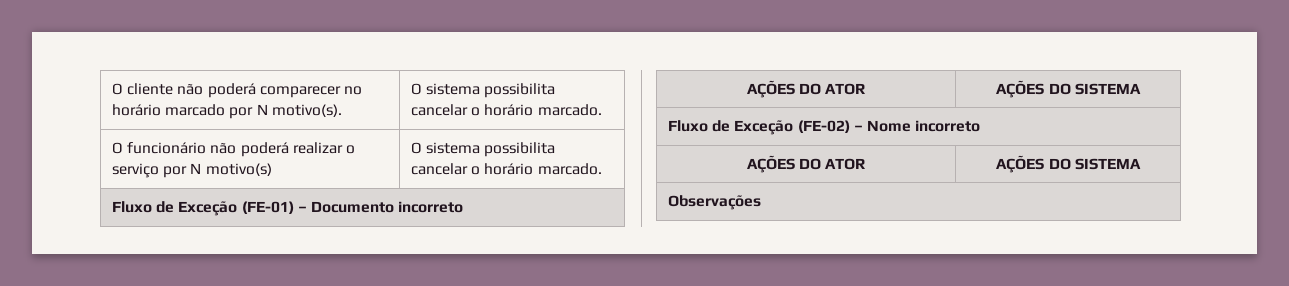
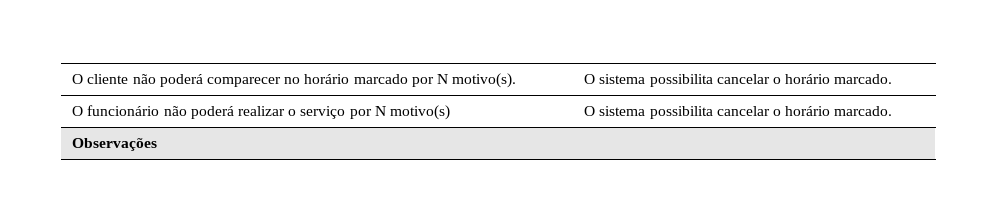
[111,201,464,216] [746,80,867,98] [996,80,1141,98] [667,120,981,135] [746,155,867,173] [996,155,1141,173] // Fluxo de Exceção (FE-01) – Documento incorreto // AÇÕES DO ATOR | AÇÕES DO SISTEMA // Fluxo de Exceção (FE-02) – Nome incorreto // AÇÕES DO ATOR | AÇÕES DO SISTEMA -> (893, 111) none

